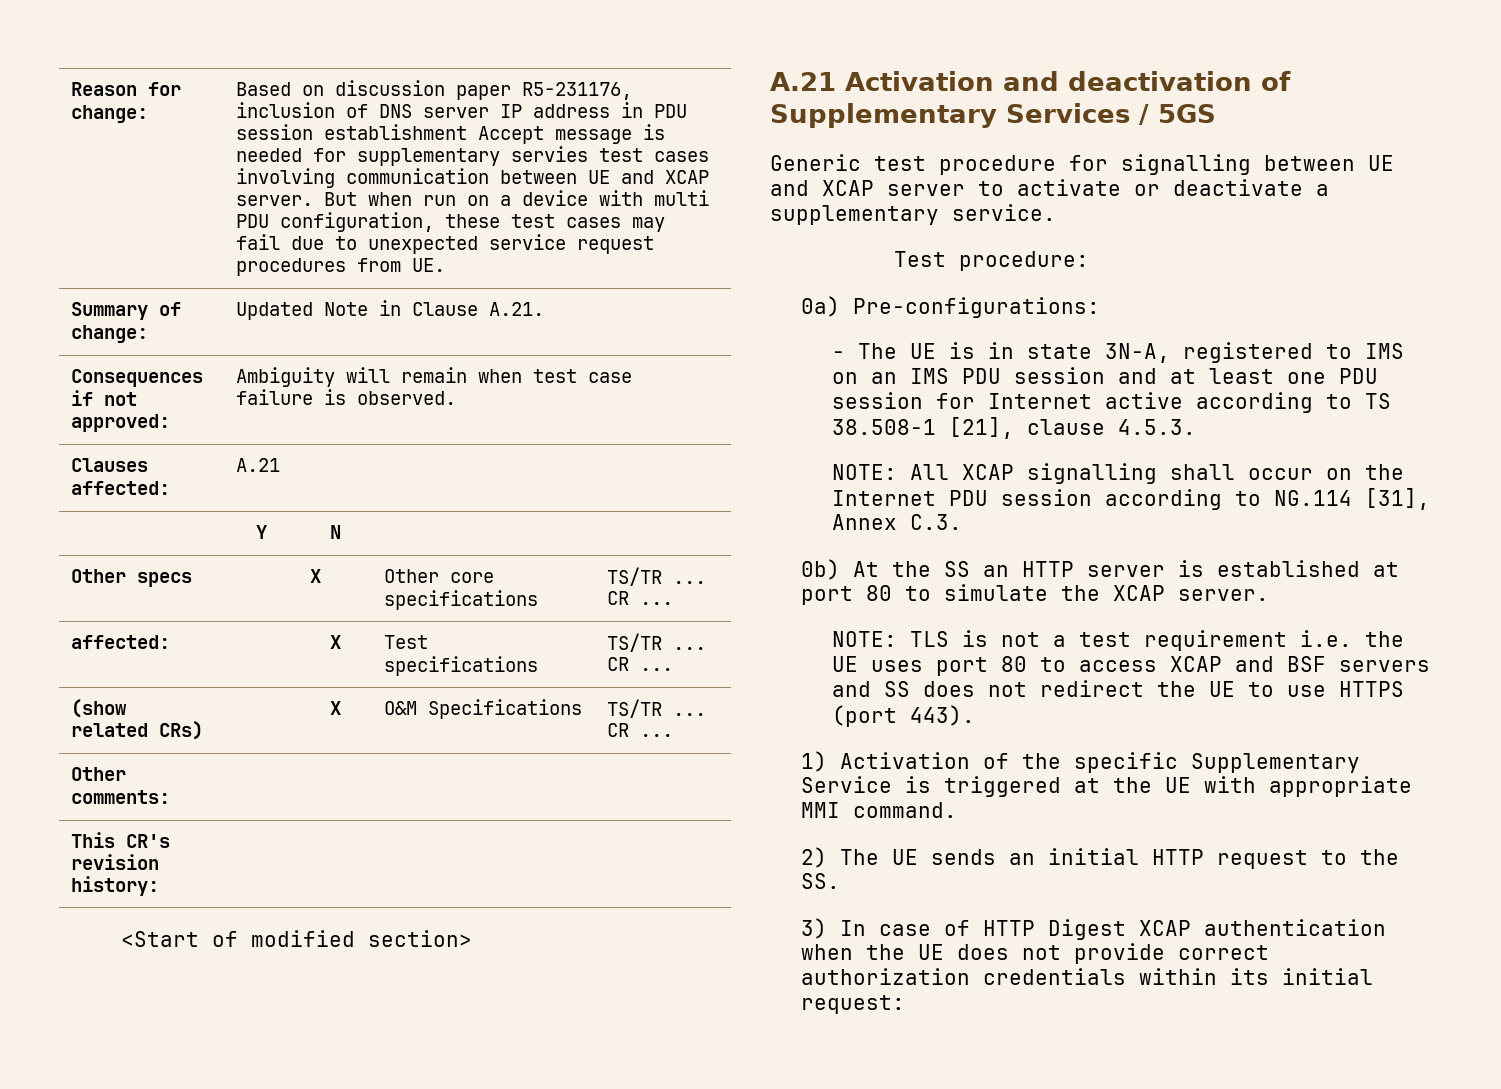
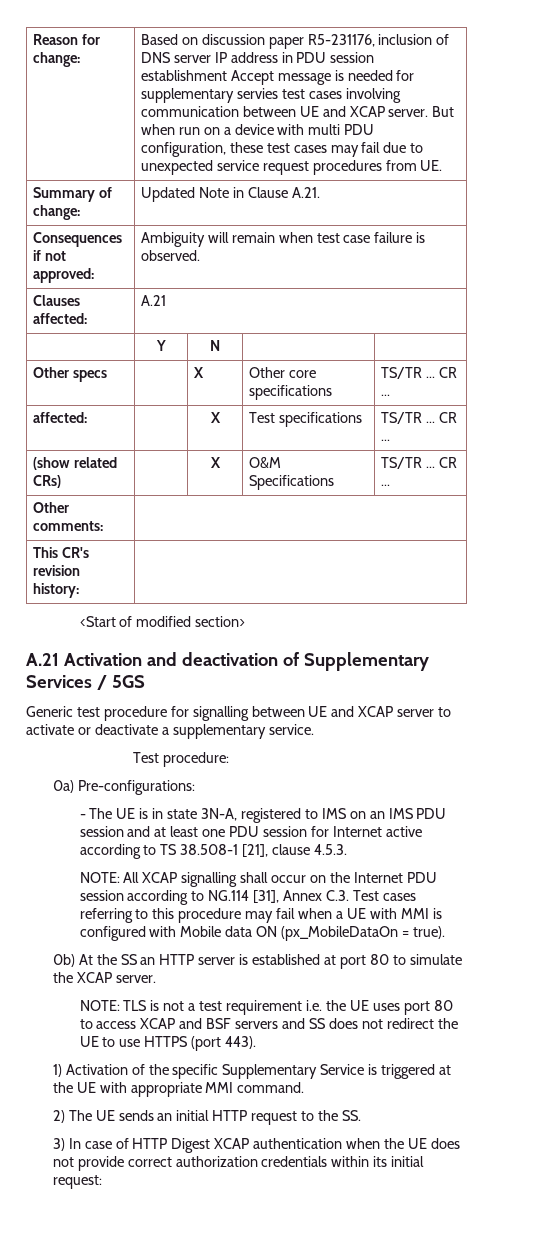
(963, 522) none -> [352,890,416,901] [79,908,442,923] [79,926,445,941] Test cases referring to this procedure may fail when a UE with MMI is configured with Mobile data ON (px_MobileDataOn = true).

